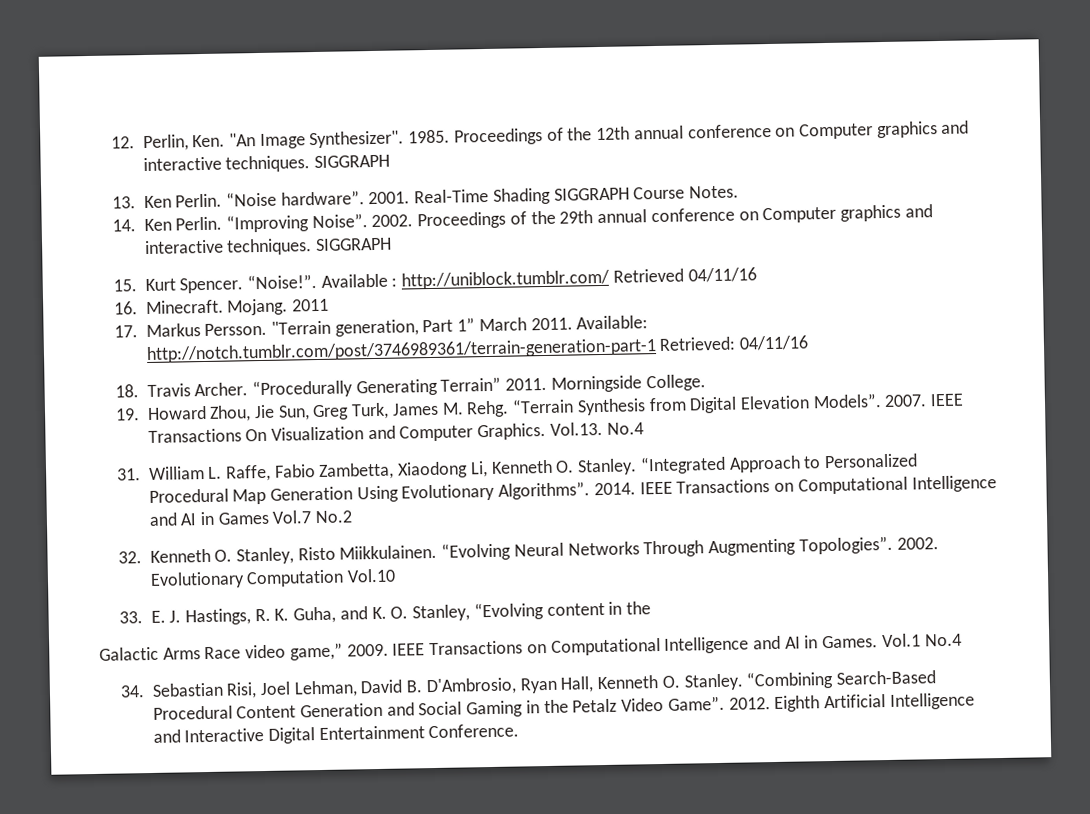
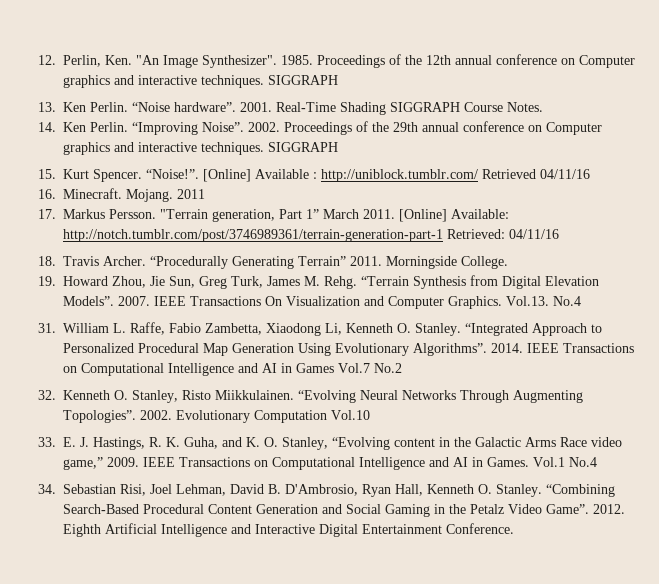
(318, 281) none -> [203,169,252,182] [Online]
(573, 324) none -> [399,209,448,222] [Online]
(651, 608) // -> (472, 442) none

